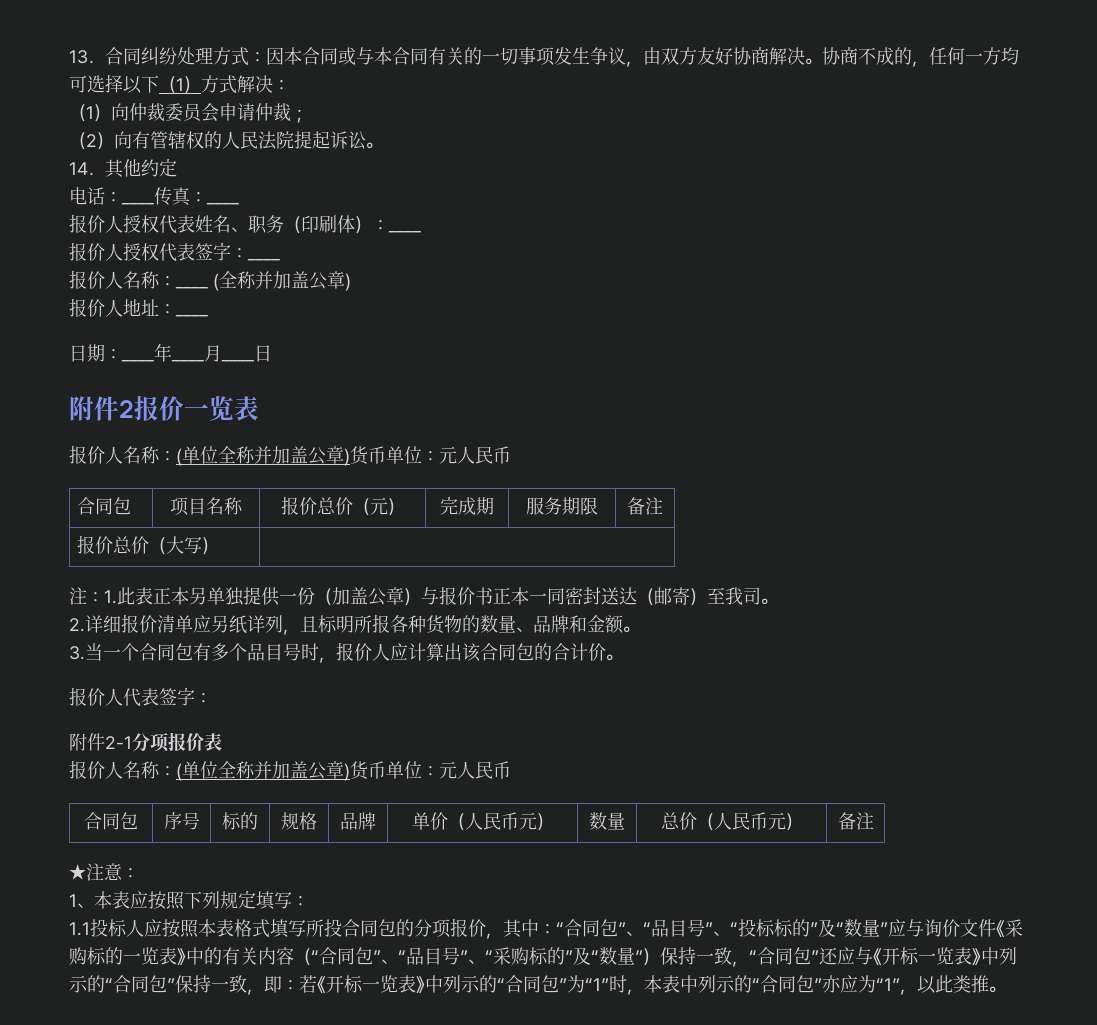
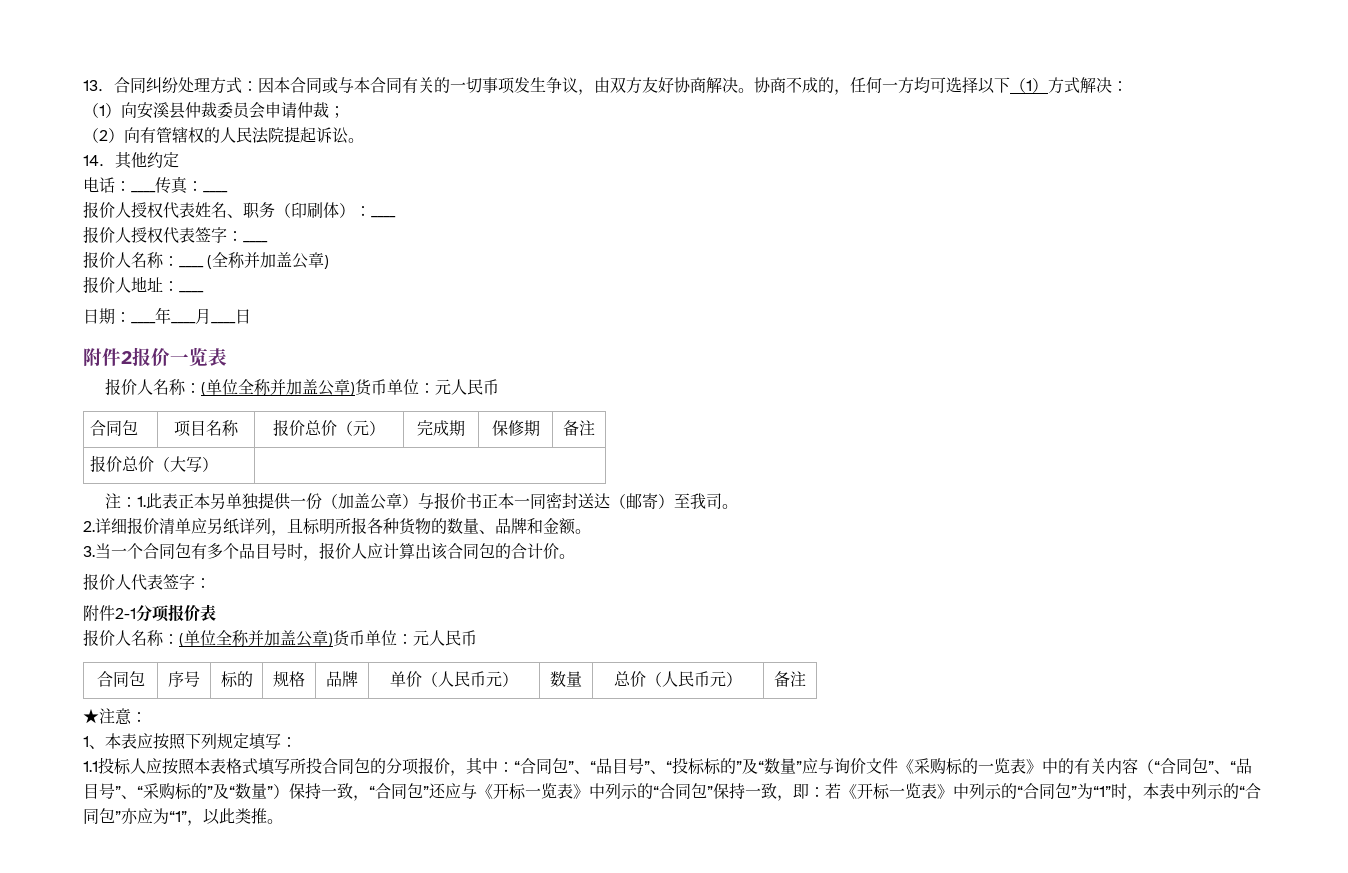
(129, 112) none -> [137,102,185,119] 安溪县
[526,497,598,515] 服务期限 -> [491,420,540,436] 保修期

